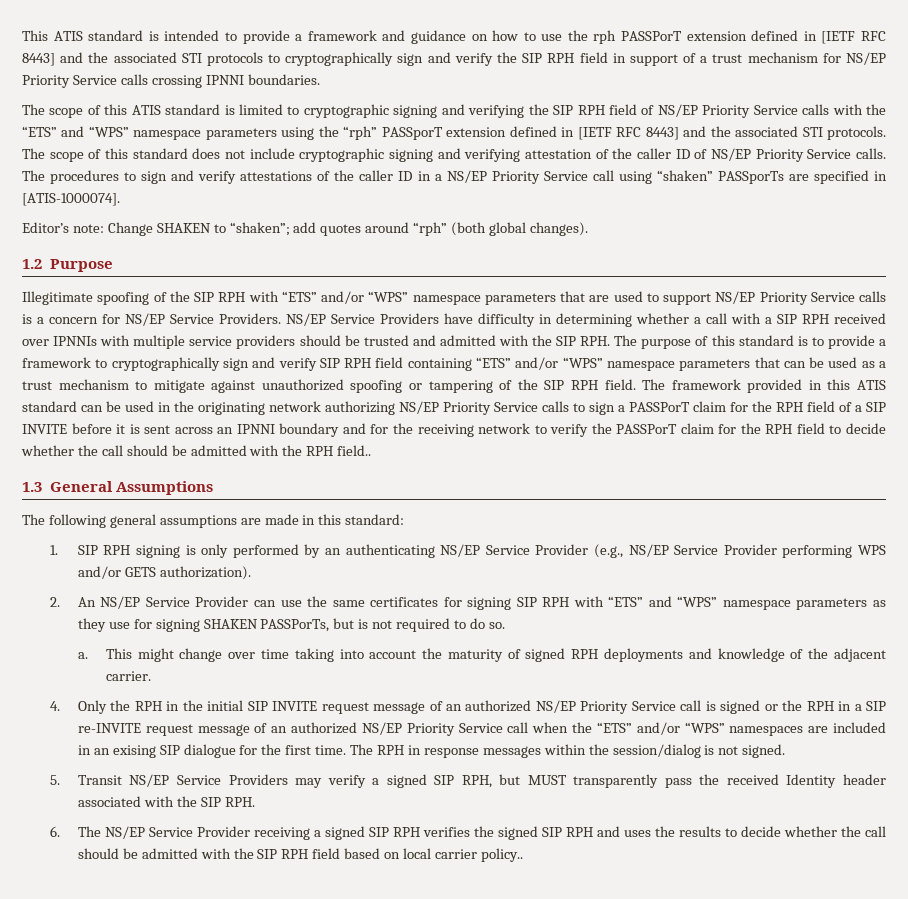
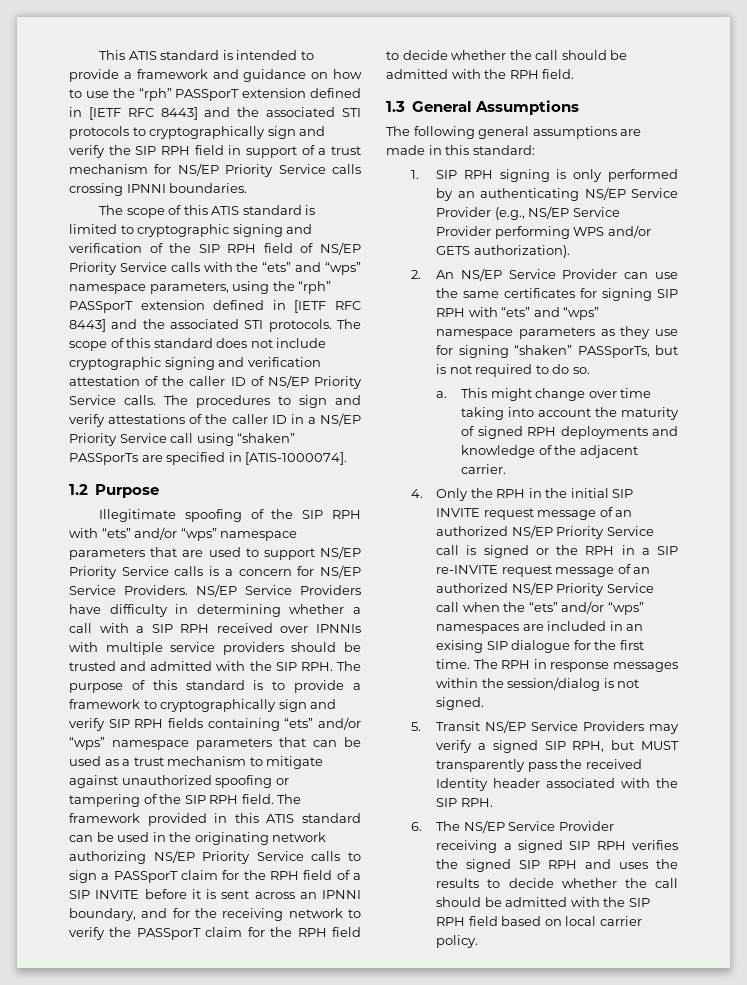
[593,30,683,44] rph PASSPorT -> [138,88,240,101] “rph” PASSporT
[468,105,525,118] verifying -> [69,243,163,253] verification of
[22,126,277,140] “ETS” and “WPS” namespace parameters -> [262,262,361,275] [69,282,229,294] “ets” and “wps” namespace parameters,
[464,149,521,162] verifying -> [247,357,321,367] verification
[22,222,588,236] // Editor’s note: Change SHAKEN to “shaken”; add quotes around “rph” (both global changes). -> (348, 458) none
[281,291,409,304] “ETS” and/or “WPS” -> [101,527,217,541] “ets” and/or “wps”
[375,357,603,371] field containing “ETS” and/or “WPS” -> [168,717,361,731] [69,737,105,750] fields containing “ets” and/or “wps”
[629,402,690,412] PASSPorT -> [113,871,178,883] PASSporT
[279,423,340,437] boundary -> [69,908,136,921] boundary,
[616,424,678,434] PASSPorT -> [136,928,201,940] PASSporT
[337,445,372,456] field.. -> [542,69,575,79] field.
[608,596,718,607] “ETS” and “WPS” -> [501,307,600,320] “ets” and “wps”
[203,619,330,632] SHAKEN PASSPorTs, -> [514,345,650,358] “shaken” PASSporTs,
[596,722,725,735] “ETS” and/or “WPS” -> [528,601,644,615] “ets” and/or “wps”
[480,848,523,862] policy.. -> [436,935,479,948] policy.

